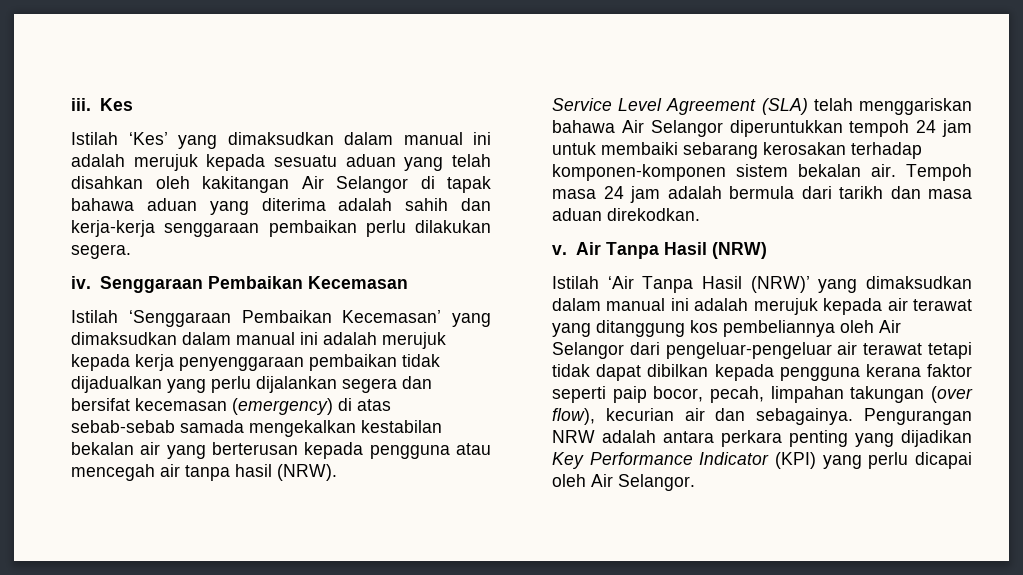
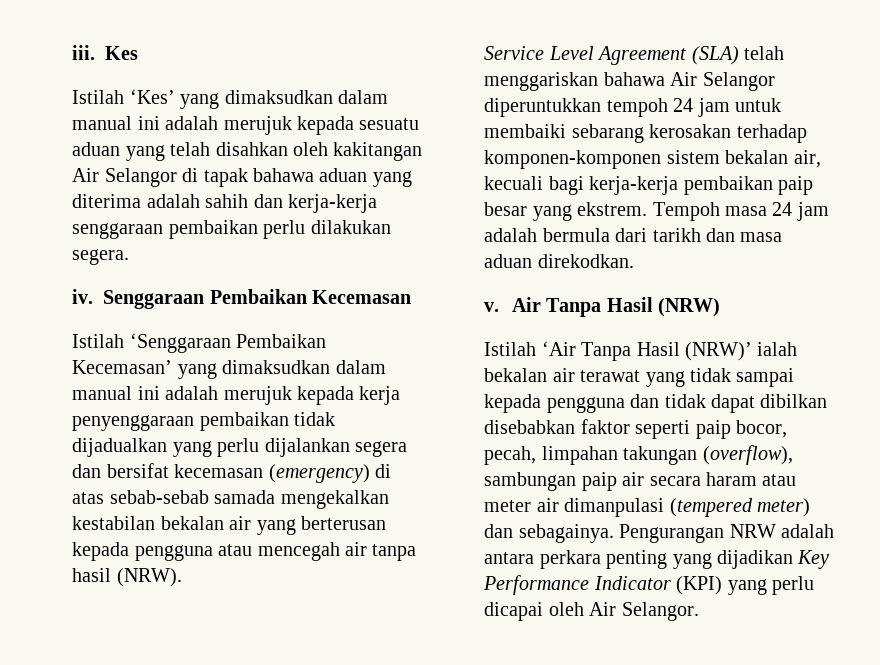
[871,164,897,177] air. -> [793,150,821,168] [484,176,814,195] [484,202,648,221] air, kecuali bagi kerja-kerja pembaikan paip besar yang ekstrem.
[818,276,972,293] [552,298,972,315] [552,320,902,337] [552,342,972,359] [552,364,921,381] yang dimaksudkan dalam manual ini adalah merujuk kepada air terawat yang ditanggung kos pembeliannya oleh Air Selangor dari pengeluar-pengeluar air terawat tetapi tidak dapat dibilkan kepada pengguna kerana -> [757,342,798,356] [484,368,795,387] [484,394,828,413] [484,420,576,434] ialah bekalan air terawat yang tidak sampai kepada pengguna dan tidak dapat dibilkan disebabkan
[931,386,973,403] [552,408,705,425] (over flow), kecurian air -> [702,445,793,465] [484,472,797,491] [484,498,811,517] (overflow), sambungan paip air secara haram atau meter air dimanpulasi (tempered meter)

